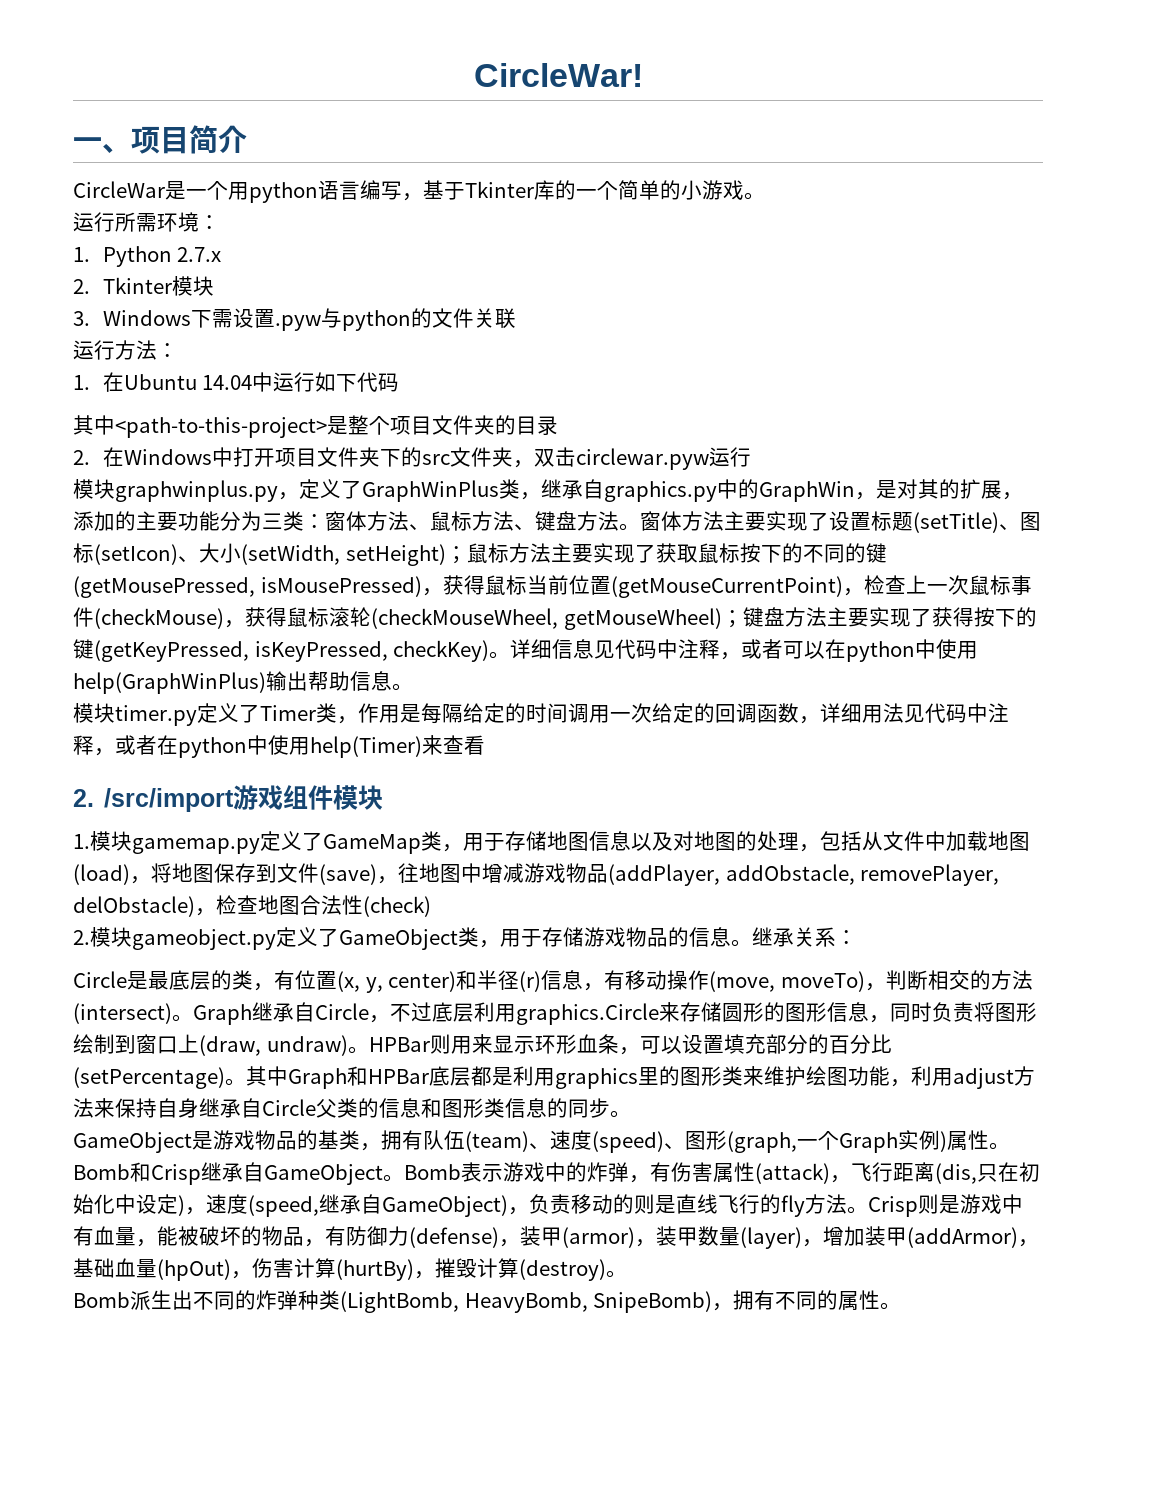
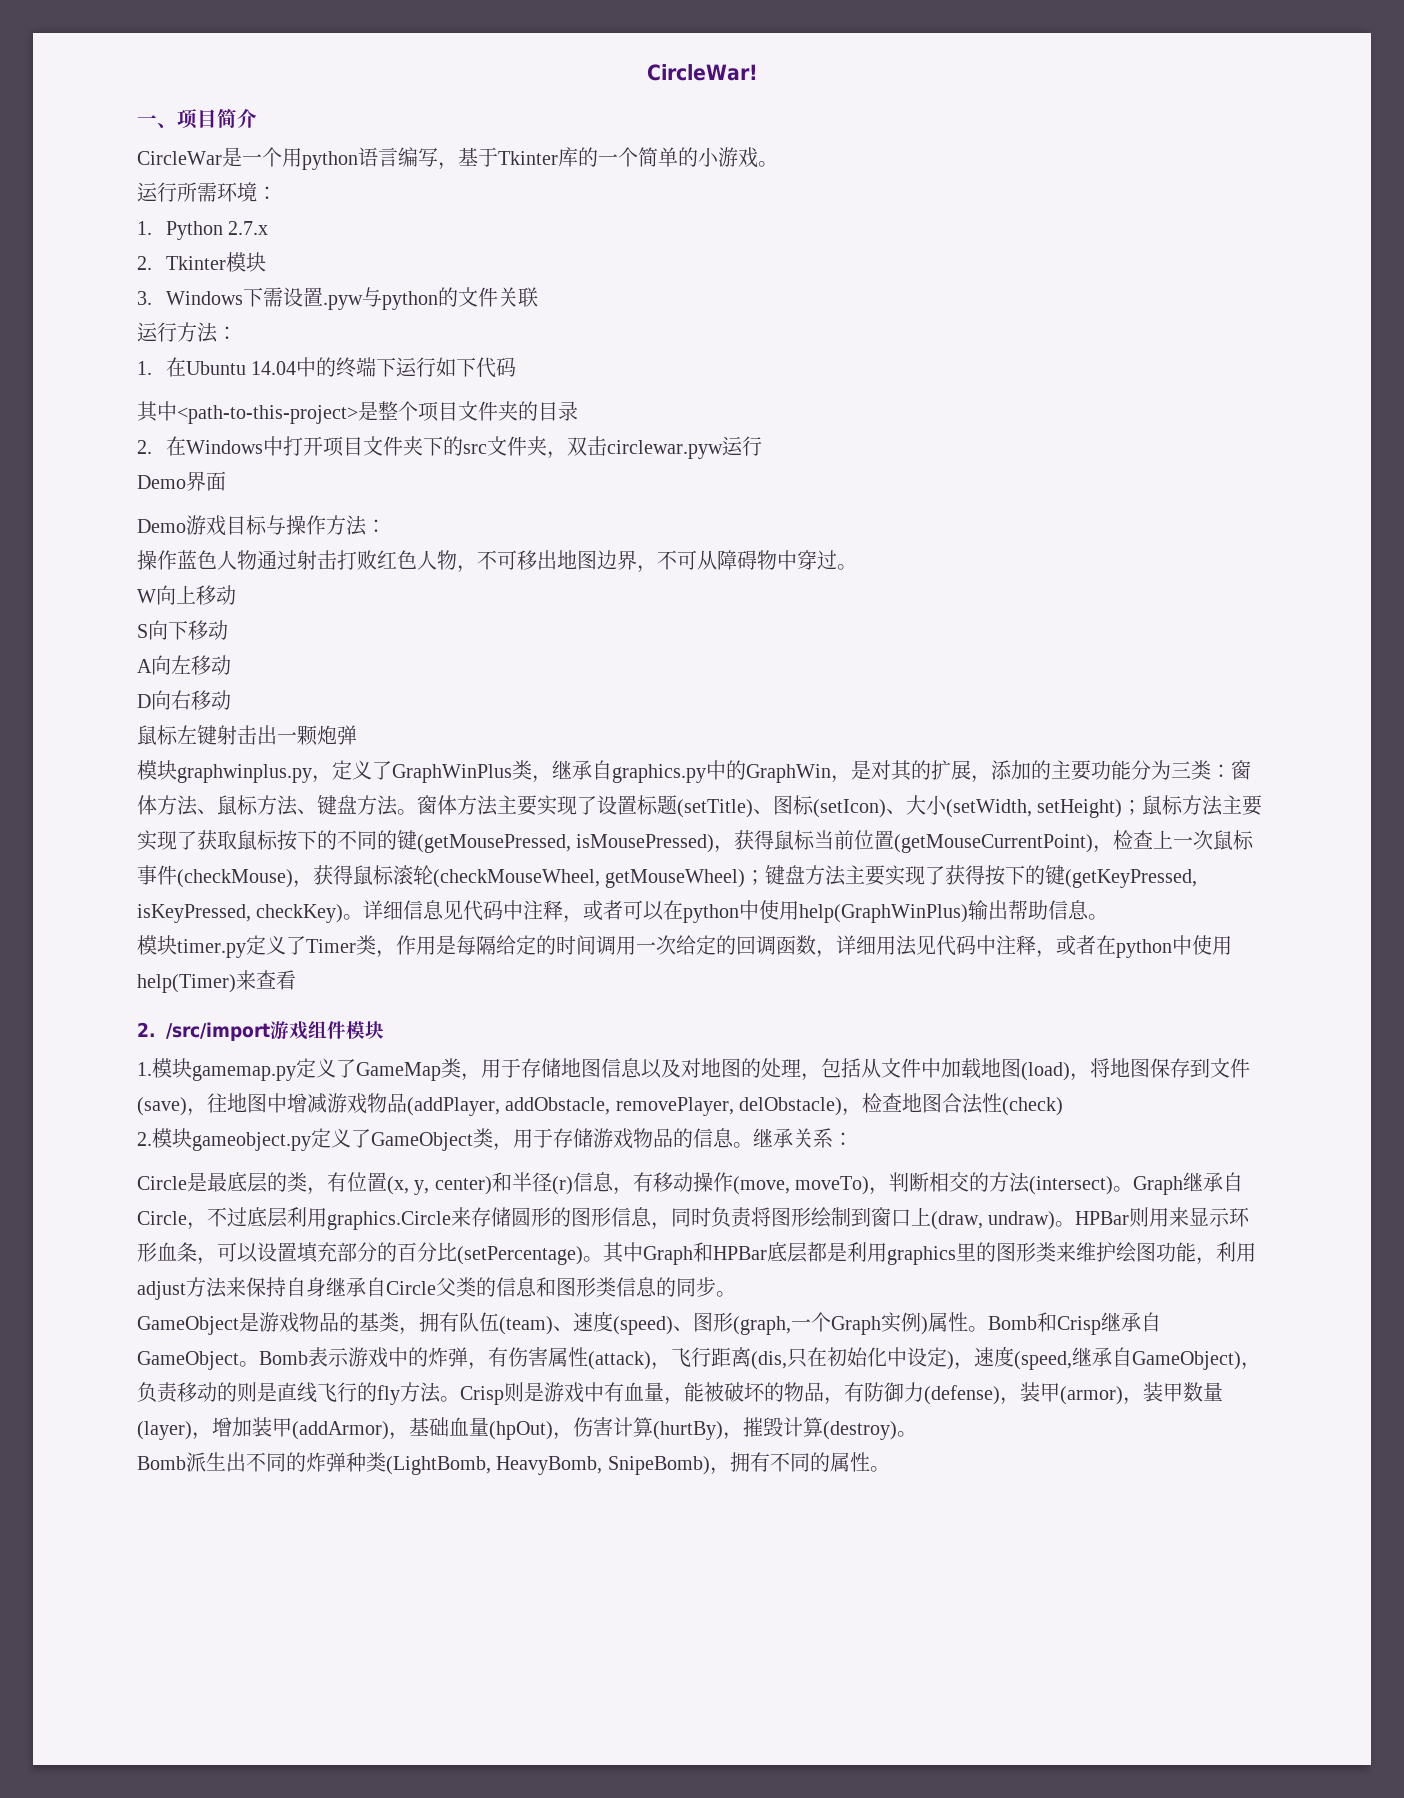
(274, 382) none -> [316,357,397,378] 的终端下
(751, 457) none -> [137,471,226,491] [137,515,386,536] [137,550,857,573] [137,585,236,605] [137,620,228,640] [137,655,231,675] [137,690,231,710] [137,725,357,746] // Demo界面 // Demo游戏目标与操作方法： // 操作蓝色人物通过射击打败红色人物，不可移出地图边界，不可从障碍物中穿过。 // W向上移动 // S向下移动 // A向左移动 // D向右移动 // 鼠标左键射击出一颗炮弹

